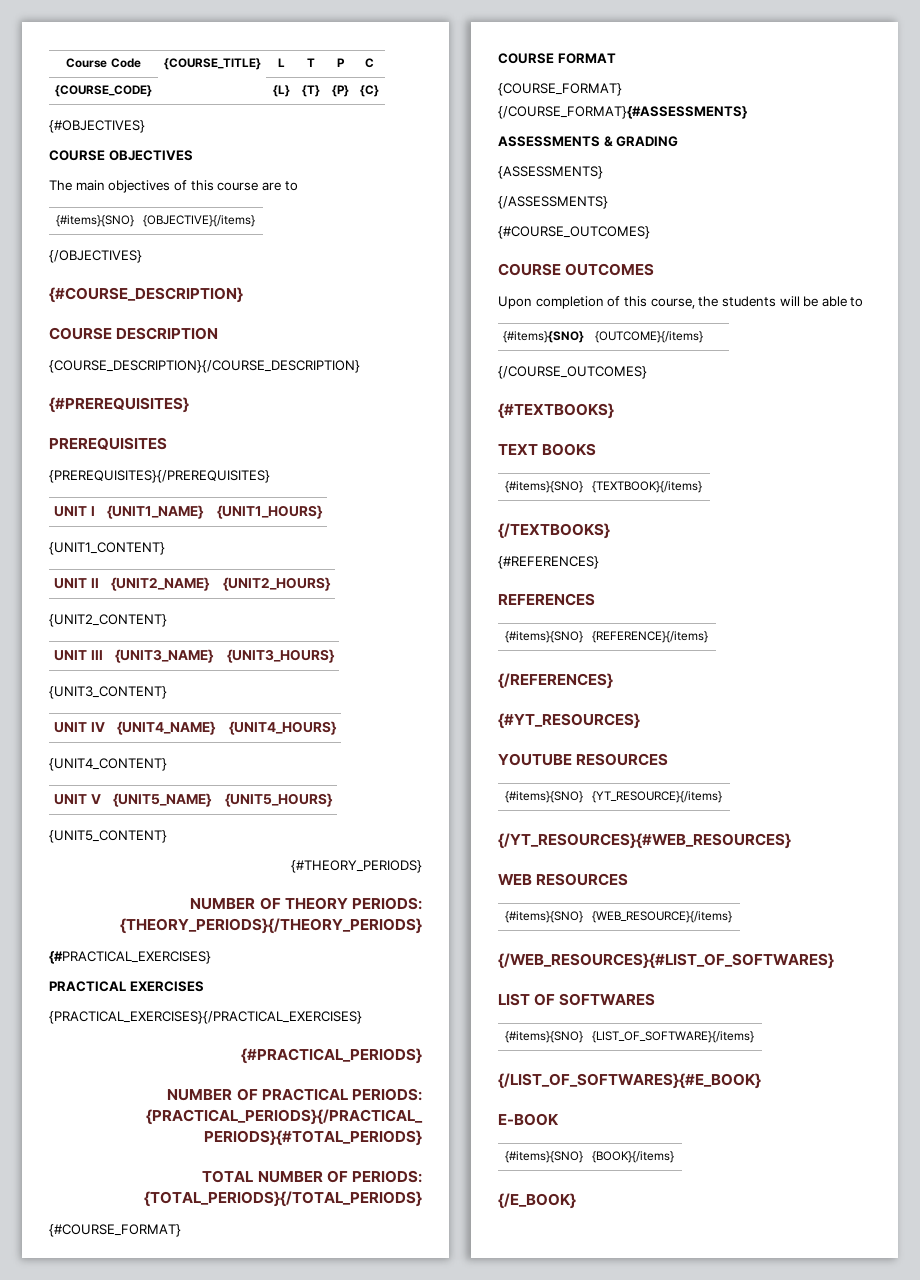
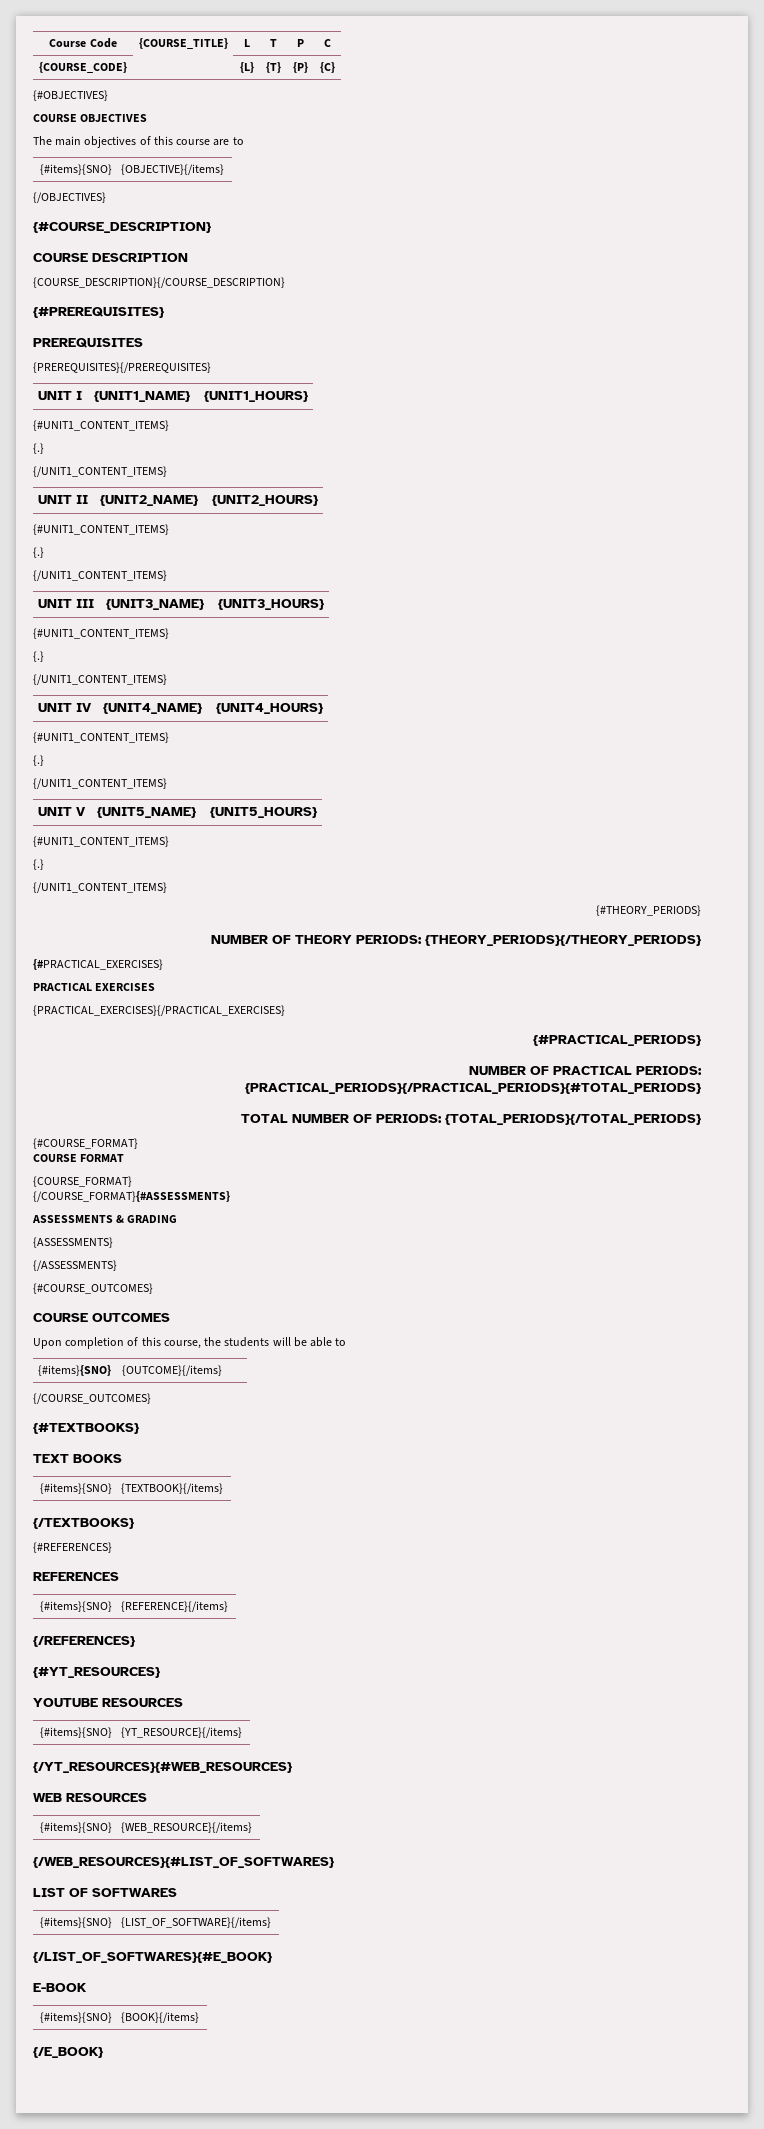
[49,542,165,555] {UNIT1_CONTENT} -> [33,420,169,431] [33,443,44,454] [33,466,167,477] {#UNIT1_CONTENT_ITEMS} // {.} // {/UNIT1_CONTENT_ITEMS}
[49,614,167,627] {UNIT2_CONTENT} -> [33,524,169,535] [33,547,44,558] [33,570,167,581] {#UNIT1_CONTENT_ITEMS} // {.} // {/UNIT1_CONTENT_ITEMS}
[49,686,167,699] {UNIT3_CONTENT} -> [33,628,169,639] [33,651,44,662] [33,674,167,685] {#UNIT1_CONTENT_ITEMS} // {.} // {/UNIT1_CONTENT_ITEMS}
[49,758,167,771] {UNIT4_CONTENT} -> [33,732,169,743] [33,755,44,766] [33,778,167,789] {#UNIT1_CONTENT_ITEMS} // {.} // {/UNIT1_CONTENT_ITEMS}
[49,830,167,843] {UNIT5_CONTENT} -> [33,836,169,847] [33,859,44,870] [33,882,167,893] {#UNIT1_CONTENT_ITEMS} // {.} // {/UNIT1_CONTENT_ITEMS}

